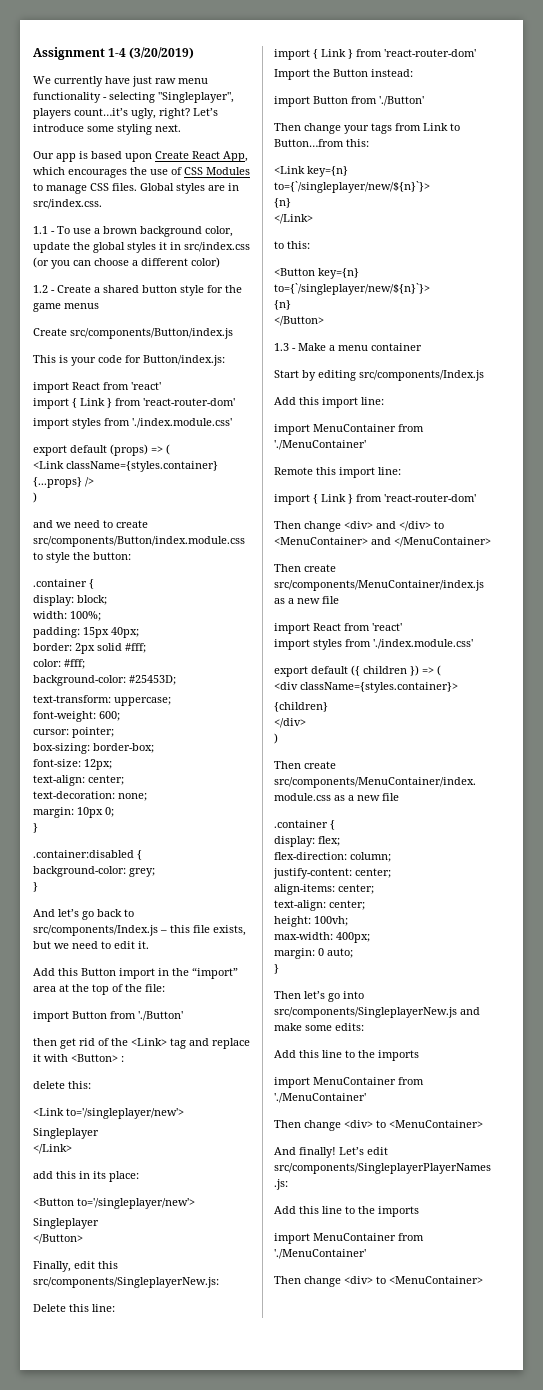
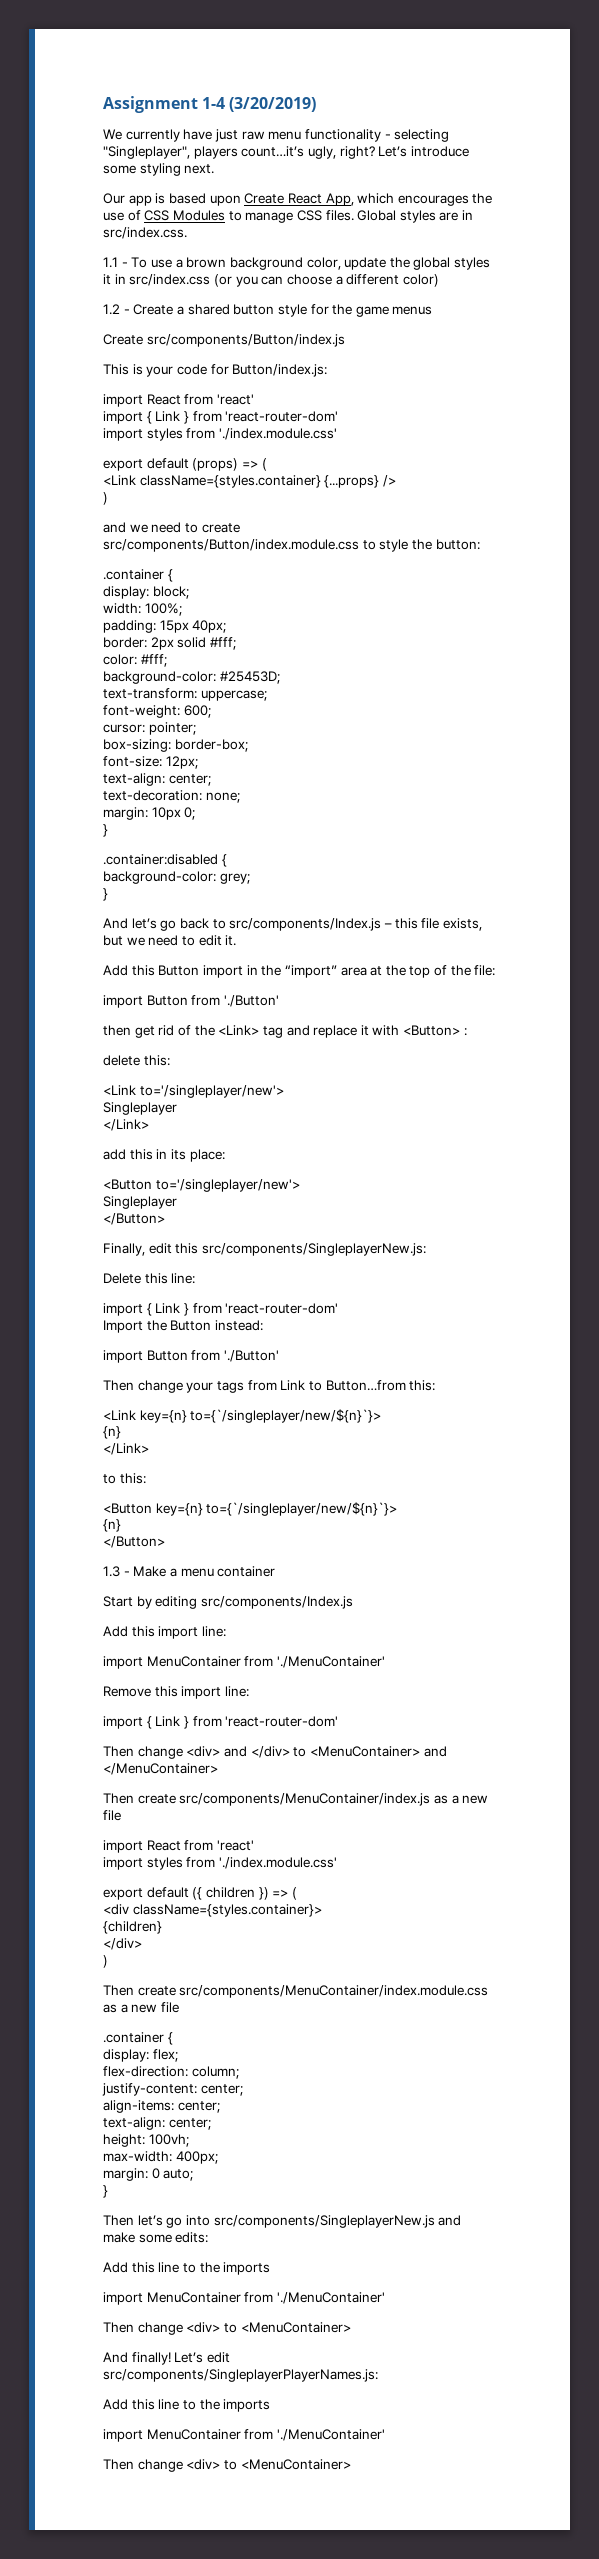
[274,467,313,475] Remote -> [103,1686,151,1697] Remove

